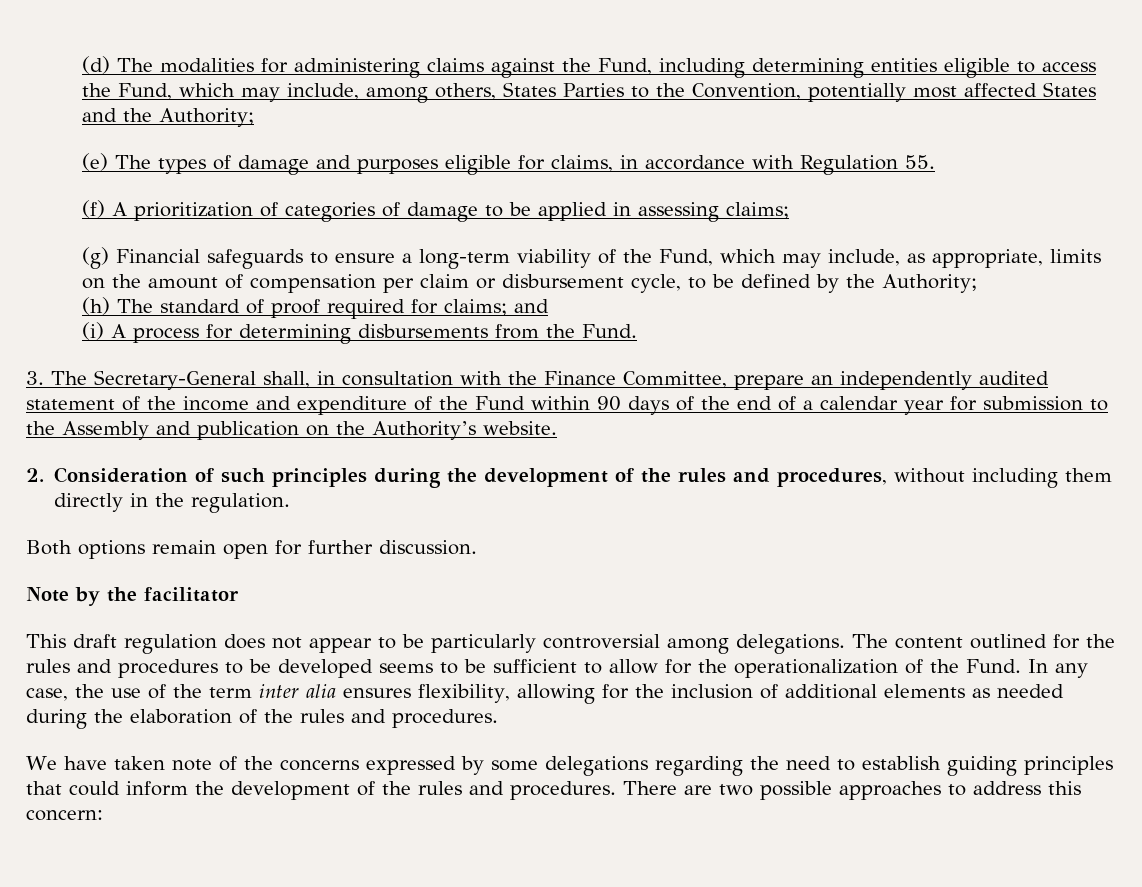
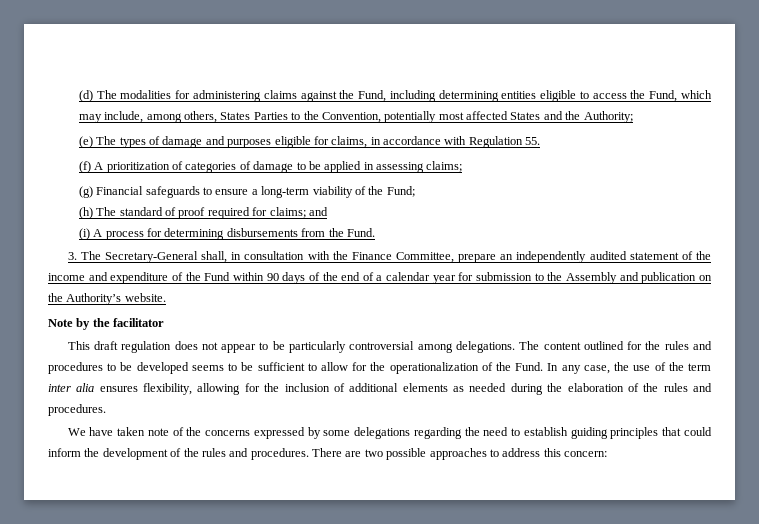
[658,249,1101,268] [81,274,977,293] Fund, which may include, as appropriate, limits on the amount of compensation per claim or disbursement cycle, to be defined by the Authority; -> [386,186,415,197] Fund;
[26,467,1113,488] [54,493,291,513] [26,540,477,559] // 2. Consideration of such principles during the development of the rules and procedures, without including them directly in the regulation. // Both options remain open for further discussion. -> (166, 297) none

